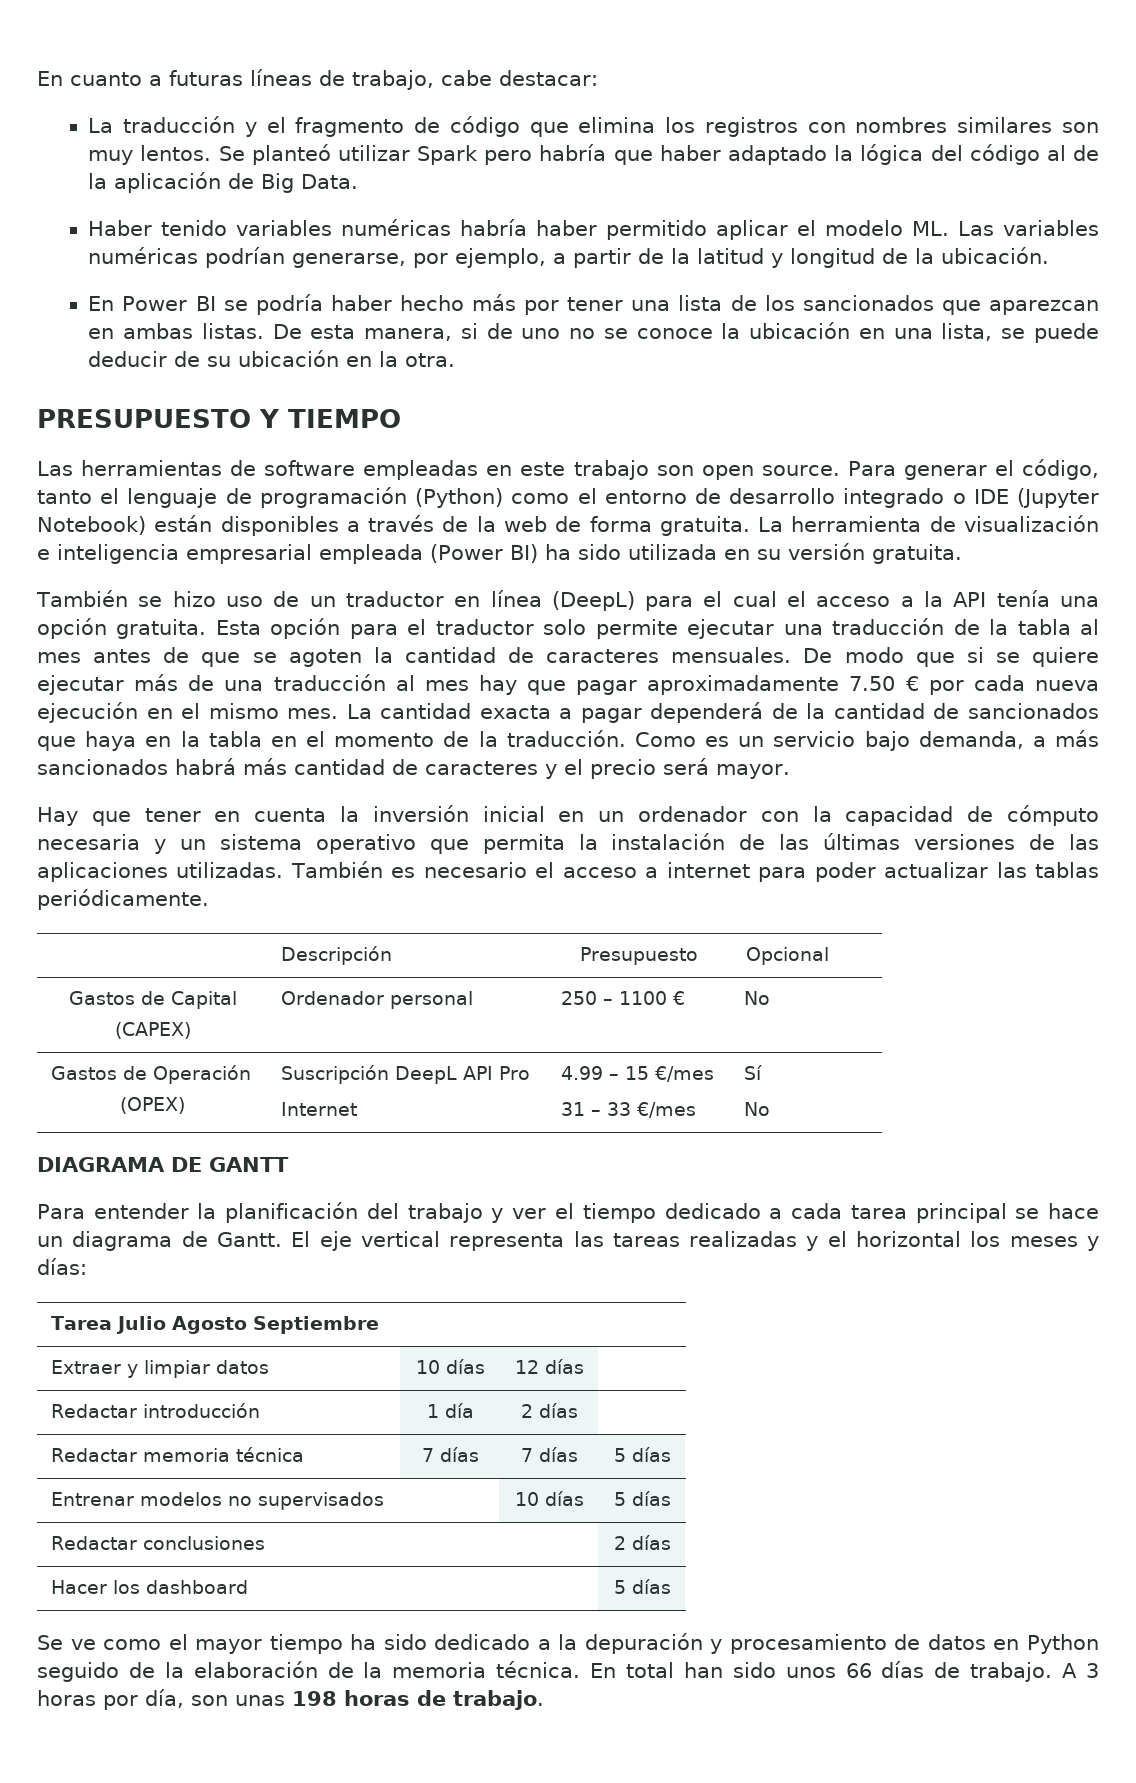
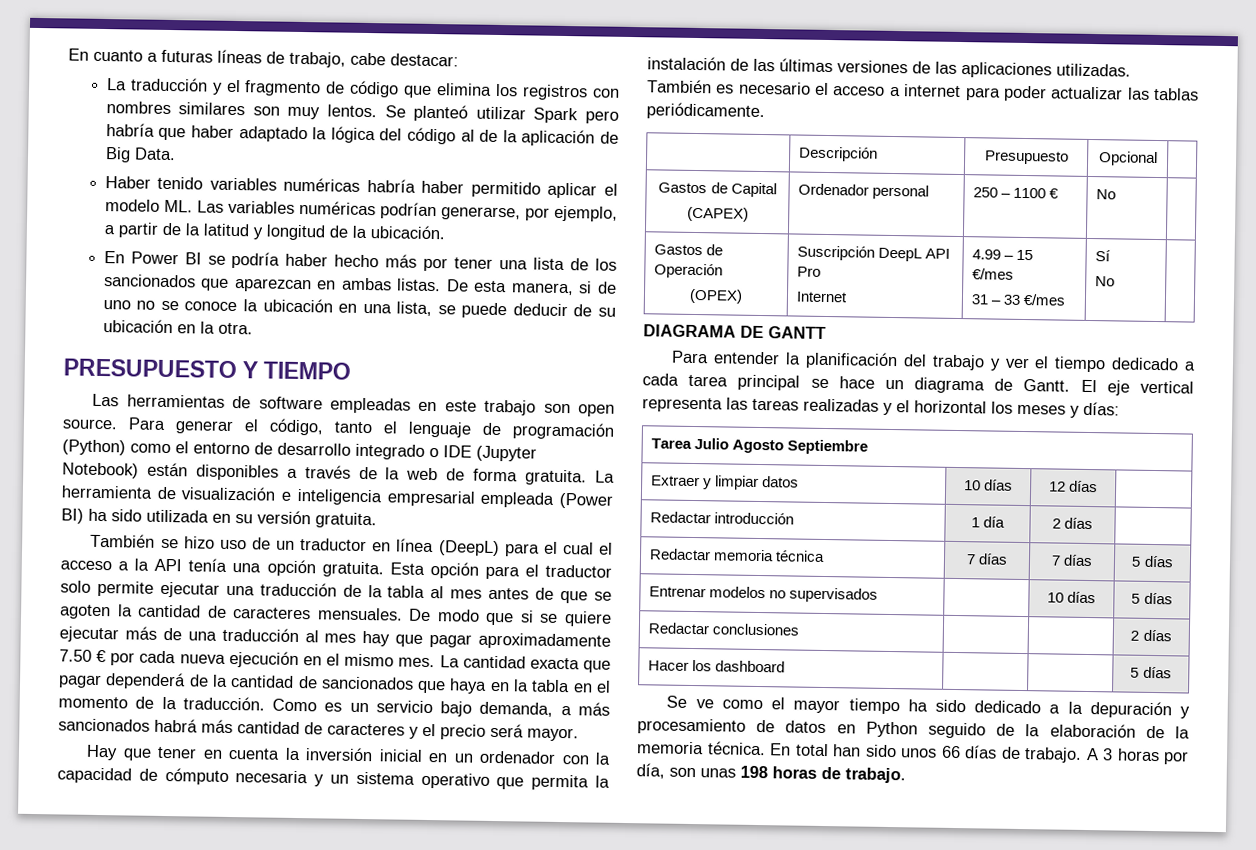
[559,708,573,719] a -> [583,660,611,673] que

